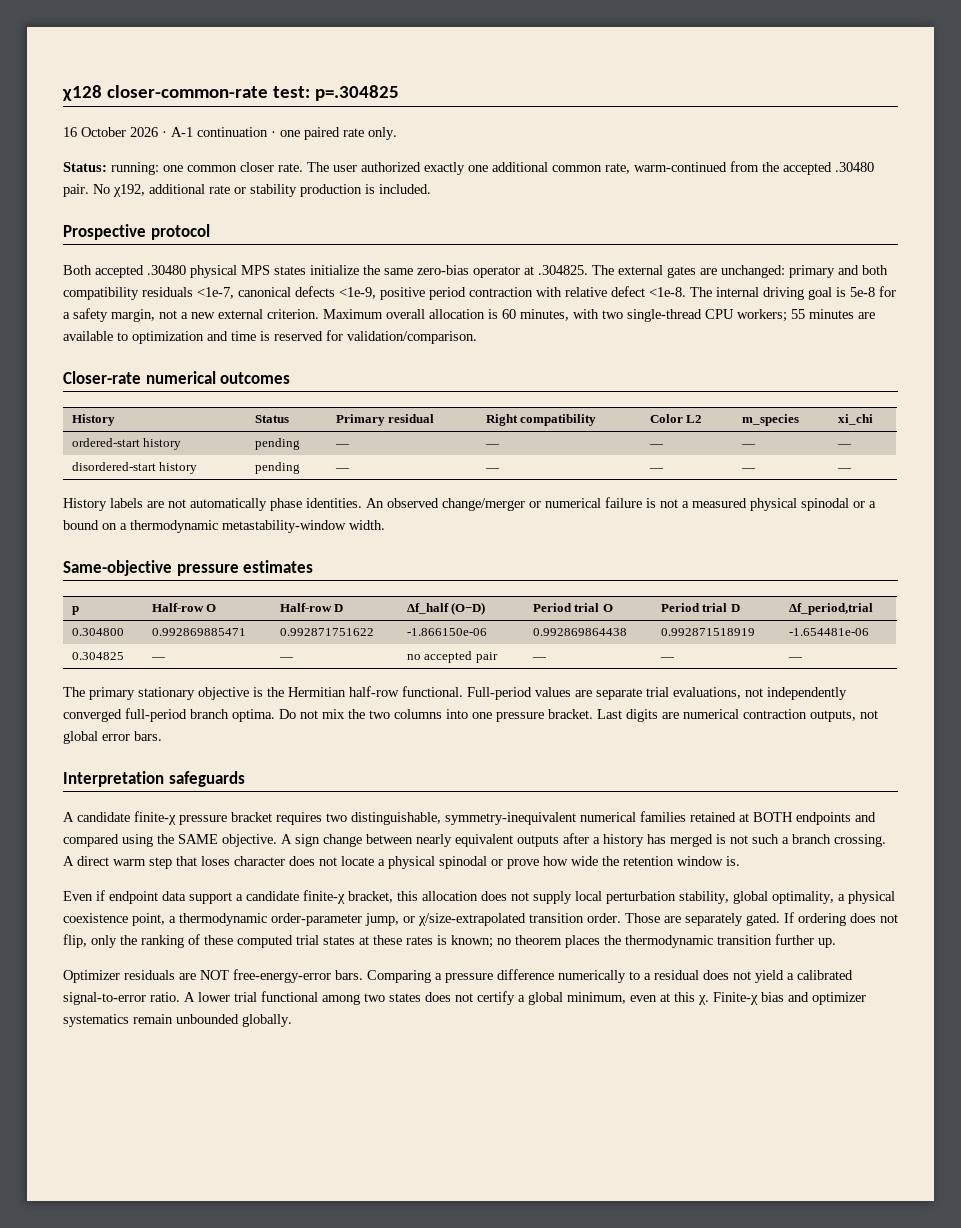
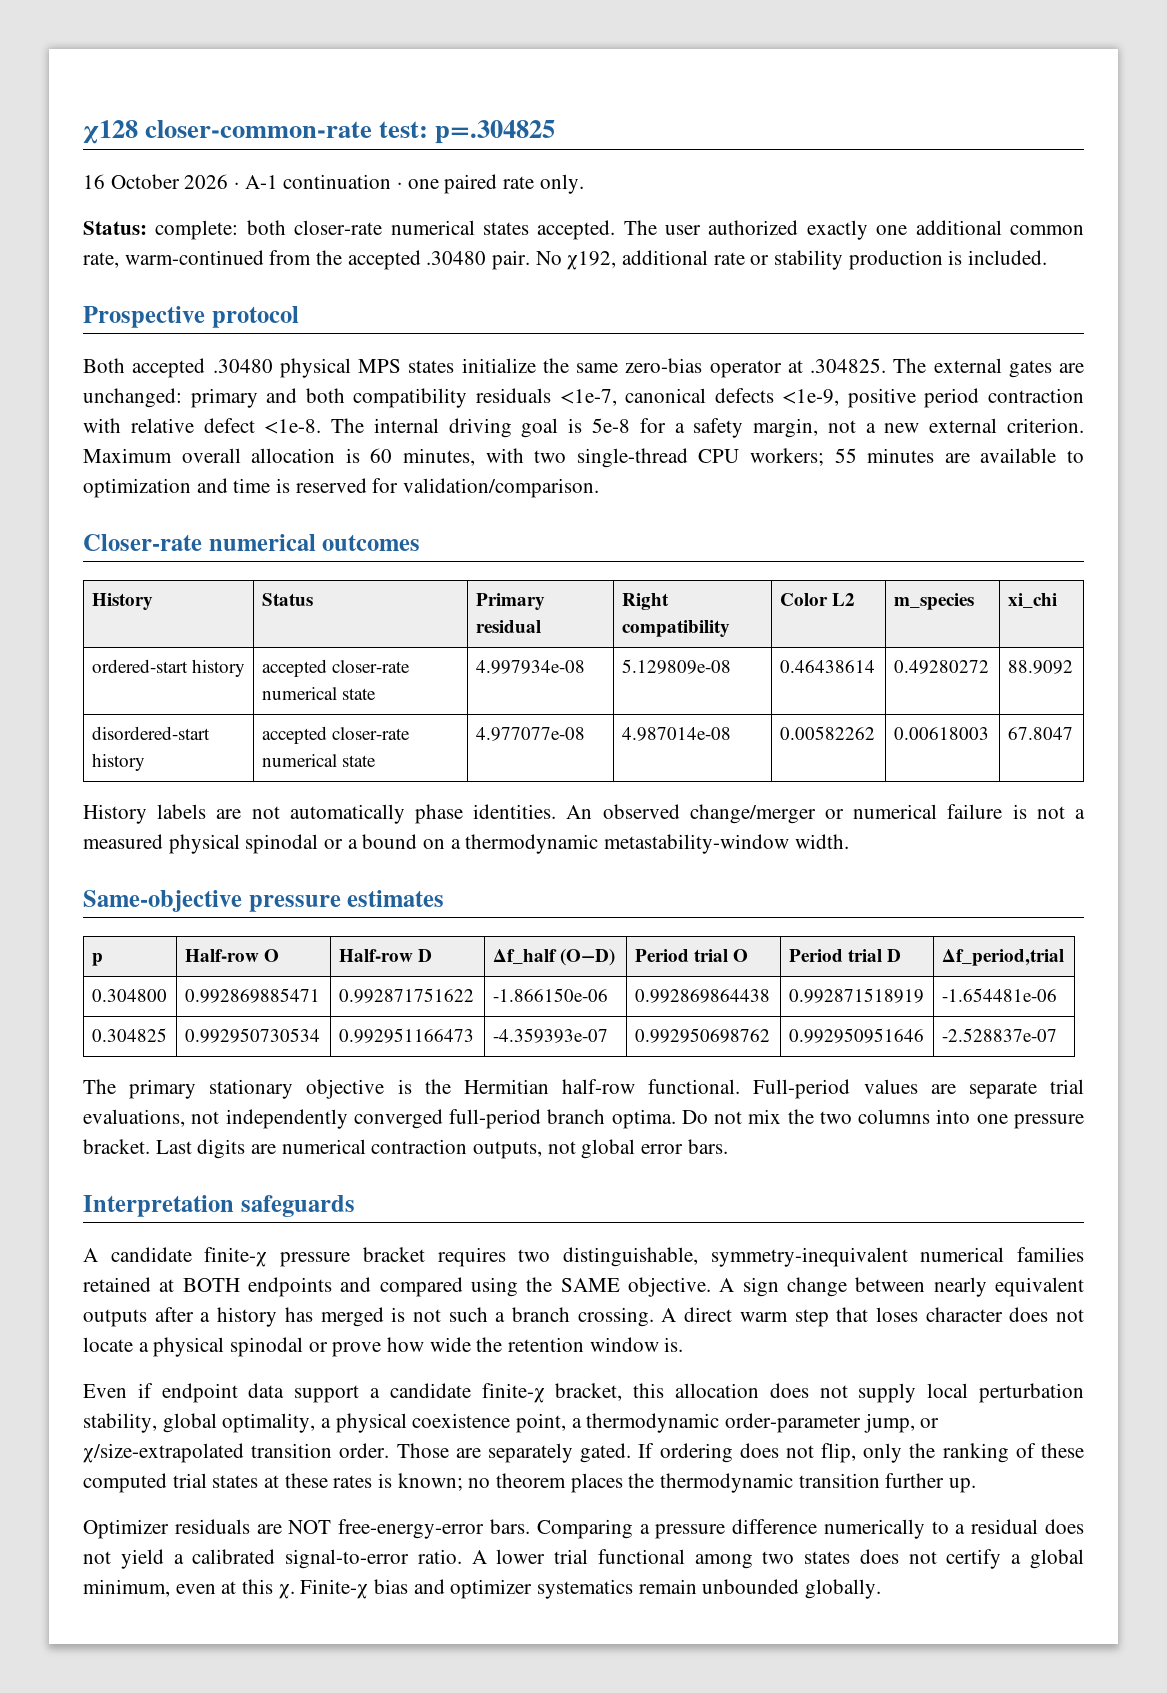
[111,162,303,175] running: one common closer rate. -> [155,220,616,240] complete: both closer-rate numerical states accepted.
[254,438,300,450] [334,444,350,447] [484,444,500,447] [648,444,664,447] [740,444,756,447] [836,444,852,447] [71,462,198,474] [254,462,300,474] [334,468,350,471] [484,468,500,471] [648,468,664,471] [740,468,756,471] [836,468,852,471] pending | — | — | — | — | — // disordered-start history | pending | — | — | — | — | — -> [261,659,410,677] [261,687,376,700] [475,660,585,674] [621,659,731,674] [779,660,875,673] [893,660,989,674] [1007,660,1073,674] [91,726,210,740] [91,753,145,771] [261,726,410,744] [261,754,376,767] [475,727,585,741] [621,727,731,741] [779,726,875,740] [893,727,989,740] [1007,727,1073,740] accepted closer-rate numerical state | 4.997934e-08 | 5.129809e-08 | 0.46438614 | 0.49280272 | 88.9092 // disordered-start history | accepted closer-rate numerical state | 4.977077e-08 | 4.987014e-08 | 0.00582262 | 0.00618003 | 67.8047
[150,657,166,660] [278,657,294,660] [406,651,498,663] [531,657,547,660] [659,657,675,660] [787,657,803,660] — | — | no accepted pair | — | — | — -> [184,1028,320,1043] [338,1028,474,1043] [492,1028,608,1043] [634,1028,770,1043] [788,1028,924,1043] [941,1028,1057,1042] 0.992950730534 | 0.992951166473 | -4.359393e-07 | 0.992950698762 | 0.992950951646 | -2.528837e-07

